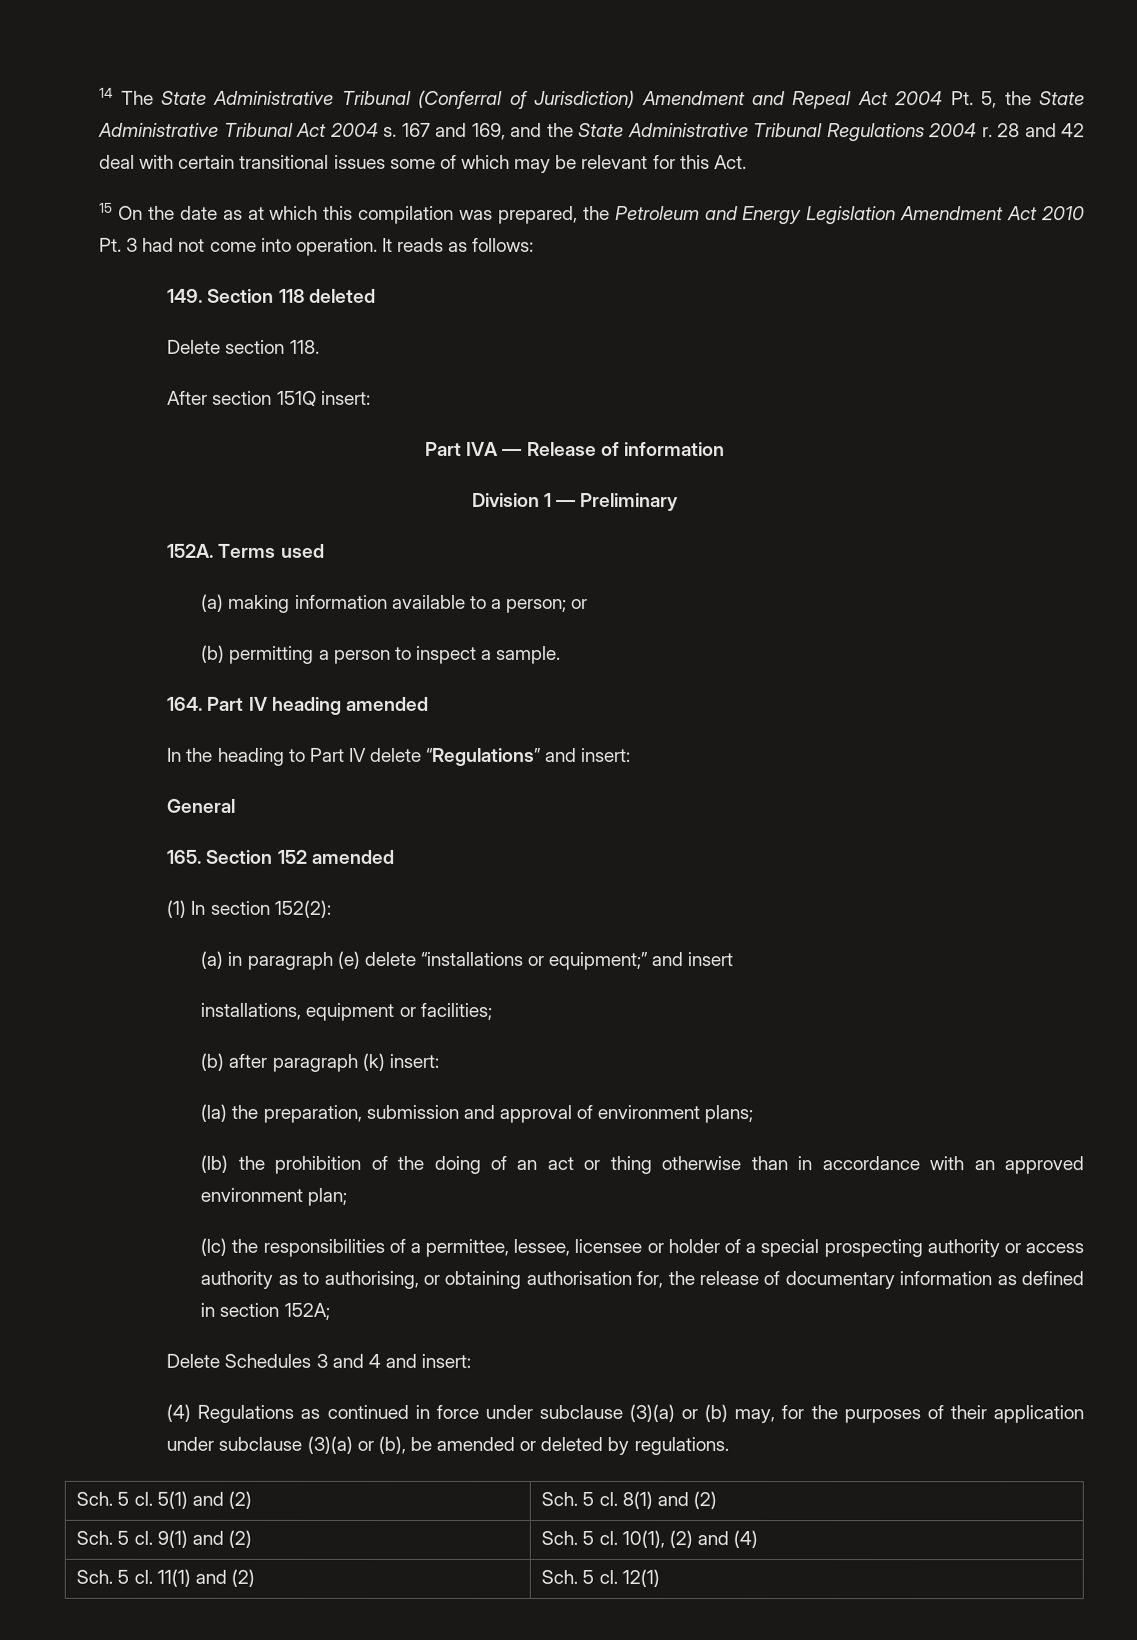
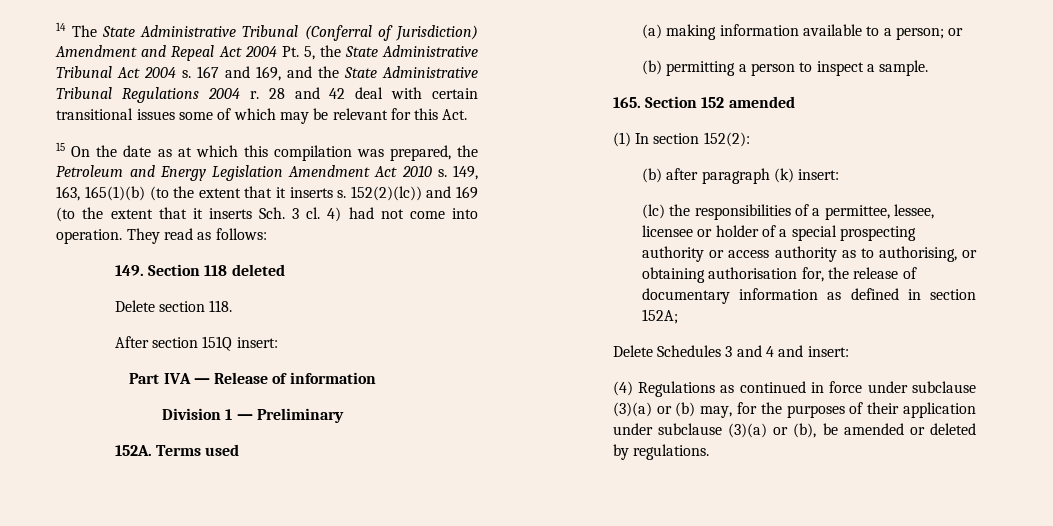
[99,237,139,252] Pt. 3 -> [437,165,479,180] [56,186,479,201] [56,207,342,222] s. 149, 163, 165(1)(b) (to the extent that it inserts s. 152(2)(lc)) and 169 (to the extent that it inserts Sch. 3 cl. 4)
[381,237,445,252] It reads -> [126,228,193,244] They read
[167,696,429,715] [167,747,632,766] [167,798,237,813] // 164. Part IV heading amended // In the heading to Part IV delete “Regulations” and insert: // General -> (929, 68) none
[200,950,734,971] [200,1002,492,1021] // (a) in paragraph (e) delete “installations or equipment;” and insert // installations, equipment or facilities; -> (750, 139) none
[200,1103,754,1124] [200,1154,1084,1175] [200,1187,348,1206] // (la) the preparation, submission and approval of environment plans; // (lb) the prohibition of the doing of an act or thing otherwise than in accordance with an approved environment plan; -> (840, 174) none
[76,1490,252,1509] [541,1491,717,1510] [76,1529,252,1548] [541,1530,759,1549] [76,1568,255,1587] [541,1569,660,1588] // Sch. 5 cl. 5(1) and (2) | Sch. 5 cl. 8(1) and (2) // Sch. 5 cl. 9(1) and (2) | Sch. 5 cl. 10(1), (2) and (4) // Sch. 5 cl. 11(1) and (2) | Sch. 5 cl. 12(1) -> (710, 452) none

